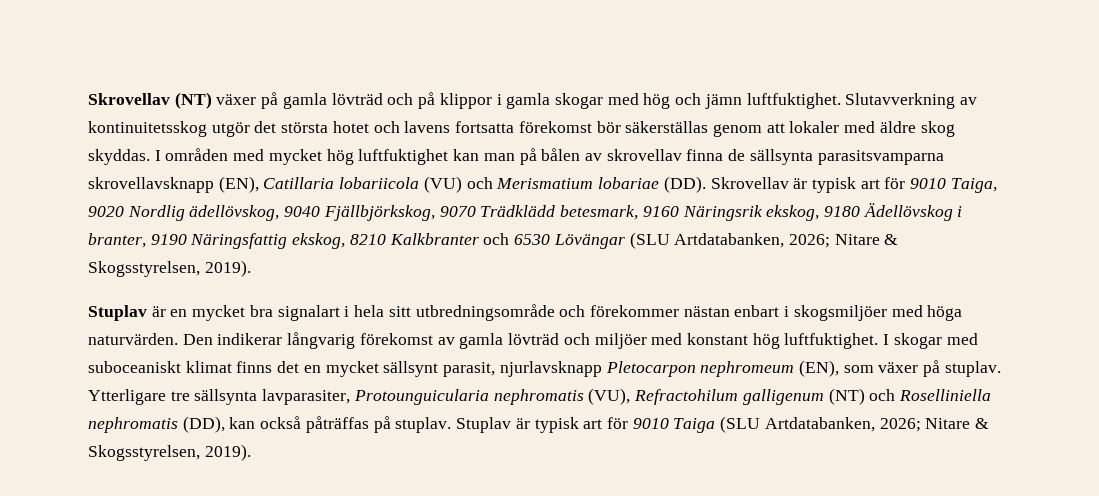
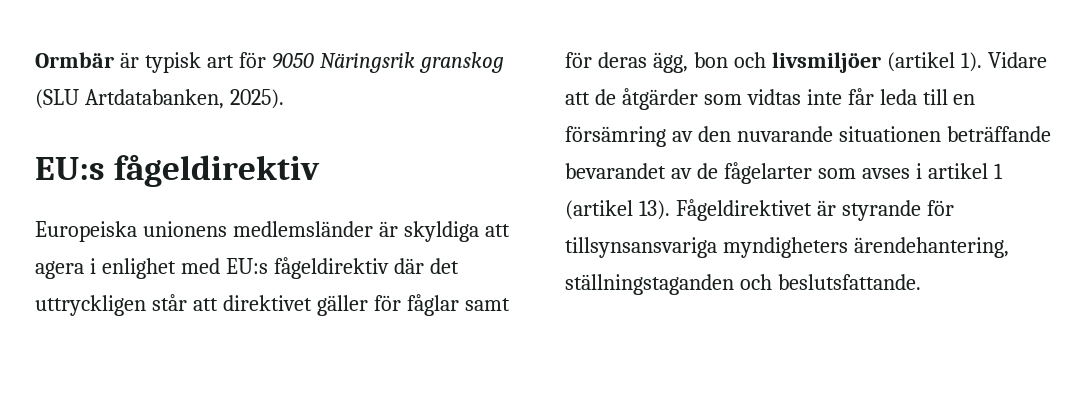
[88,92,978,109] [88,121,955,137] [88,148,944,165] [88,176,997,193] [88,203,963,221] [88,232,899,249] [88,260,251,277] [88,304,963,321] [88,332,978,349] [88,360,1001,377] [88,388,991,405] [88,416,990,433] [88,444,251,461] Skrovellav (NT) växer på gamla lövträd och på klippor i gamla skogar med hög och jämn luftfuktighet. Slutavverkning av kontinuitetsskog utgör det största hotet och lavens fortsatta förekomst bör säkerställas genom att lokaler med äldre skog skyddas. I områden med mycket hög luftfuktighet kan man på bålen av skrovellav finna de sällsynta parasitsvamparna skrovellavsknapp (EN), Catillaria lobariicola (VU) och Merismatium lobariae (DD). Skrovellav är typisk art för 9010 Taiga, 9020 Nordlig ädellövskog, 9040 Fjällbjörkskog, 9070 Trädklädd betesmark, 9160 Näringsrik ekskog, 9180 Ädellövskog i branter, 9190 Näringsfattig ekskog, 8210 Kalkbranter och 6530 Lövängar (SLU Artdatabanken, 2026; Nitare & Skogsstyrelsen, 2019). // Stuplav är en mycket bra signalart i hela sitt utbredningsområde och förekommer nästan enbart i skogsmiljöer med höga naturvärden. Den indikerar långvarig förekomst av gamla lövträd och miljöer med konstant hög luftfuktighet. I skogar med suboceaniskt klimat finns det en mycket sällsynt parasit, njurlavsknapp Pletocarpon nephromeum (EN), som växer på stuplav. Ytterligare tre sällsynta lavparasiter, Protounguicularia nephromatis (VU), Refractohilum galligenum (NT) och Roselliniella nephromatis (DD), kan också påträffas på stuplav. Stuplav är typisk art för 9010 Taiga (SLU Artdatabanken, 2026; Nitare & Skogsstyrelsen, 2019). -> [35,52,504,73] [35,89,284,109] [35,155,321,187] [35,221,510,242] [35,257,459,279] [35,294,510,316] [565,52,1047,73] [565,88,976,110] [565,126,1051,147] [565,162,1003,184] [565,199,954,221] [565,237,1009,258] [565,274,921,295] Ormbär är typisk art för 9050 Näringsrik granskog (SLU Artdatabanken, 2025). // EU:s fågeldirektiv // Europeiska unionens medlemsländer är skyldiga att agera i enlighet med EU:s fågeldirektiv där det uttryckligen står att direktivet gäller för fåglar samt för deras ägg, bon och livsmiljöer (artikel 1). Vidare att de åtgärder som vidtas inte får leda till en försämring av den nuvarande situationen beträffande bevarandet av de fågelarter som avses i artikel 1 (artikel 13). Fågeldirektivet är styrande för tillsynsansvariga myndigheters ärendehantering, ställningstaganden och beslutsfattande.

